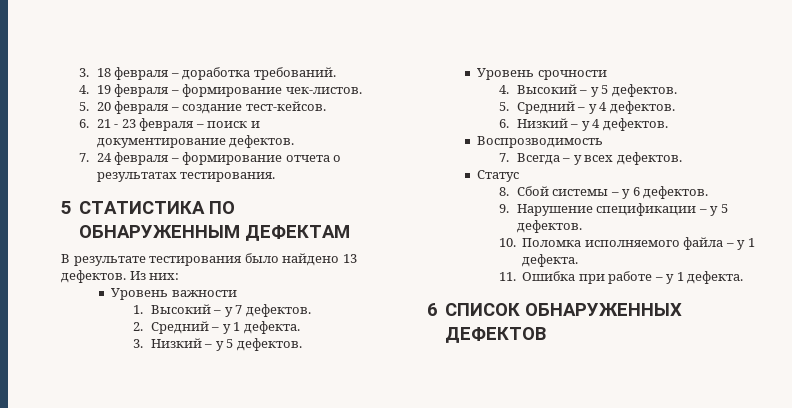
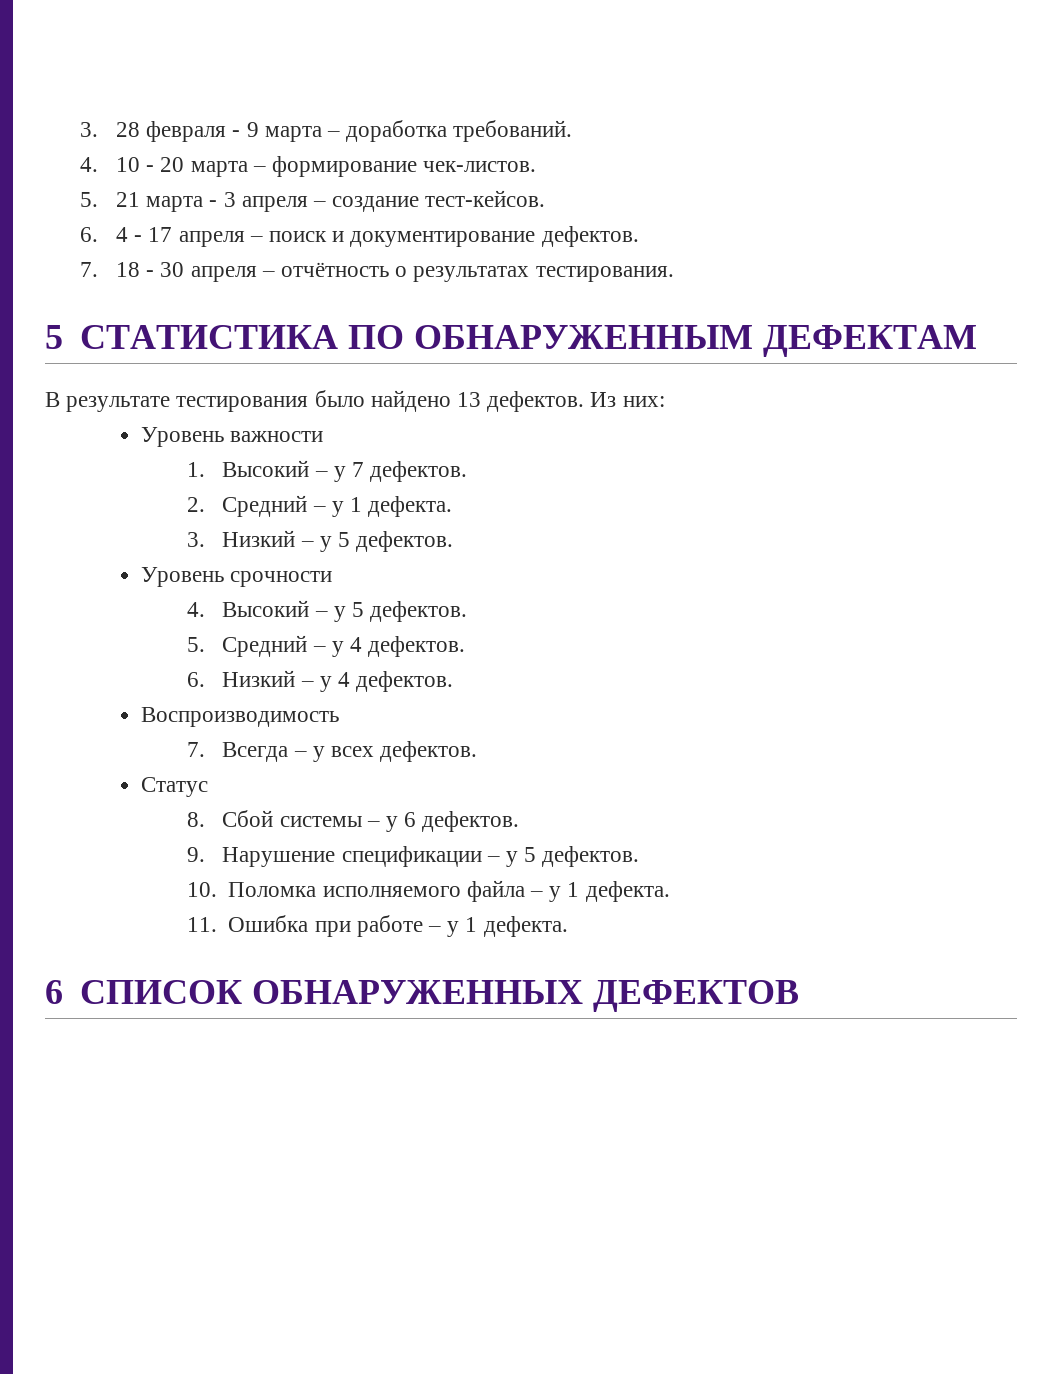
[78,67,179,80] 3. 18 февраля – -> [80,121,340,142] 3. 28 февраля - 9 марта –
[96,84,170,97] 19 февраля -> [115,157,248,177] 10 - 20 марта
[96,101,170,114] 20 февраля -> [115,192,308,212] 21 марта - 3 апреля
[96,118,195,131] 21 - 23 февраля -> [115,227,245,247] 4 - 17 апреля
[96,152,330,165] 24 февраля – формирование отчета -> [115,262,389,282] 18 - 30 апреля – отчётность
[477,136,604,148] Воспрозводимость -> [141,707,340,727] Воспроизводимость

